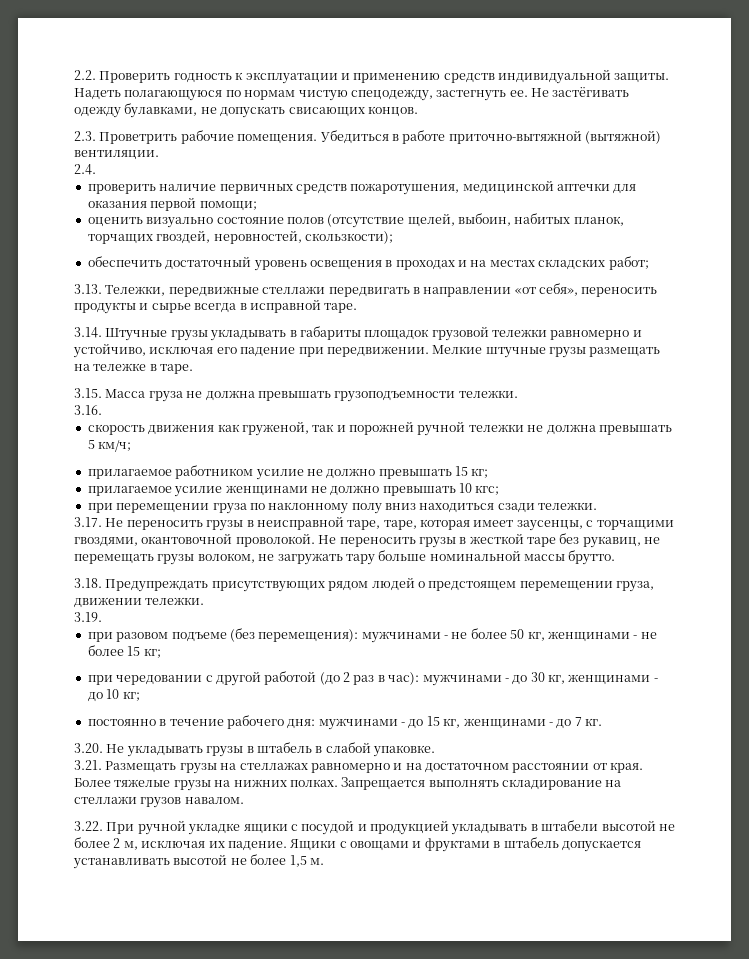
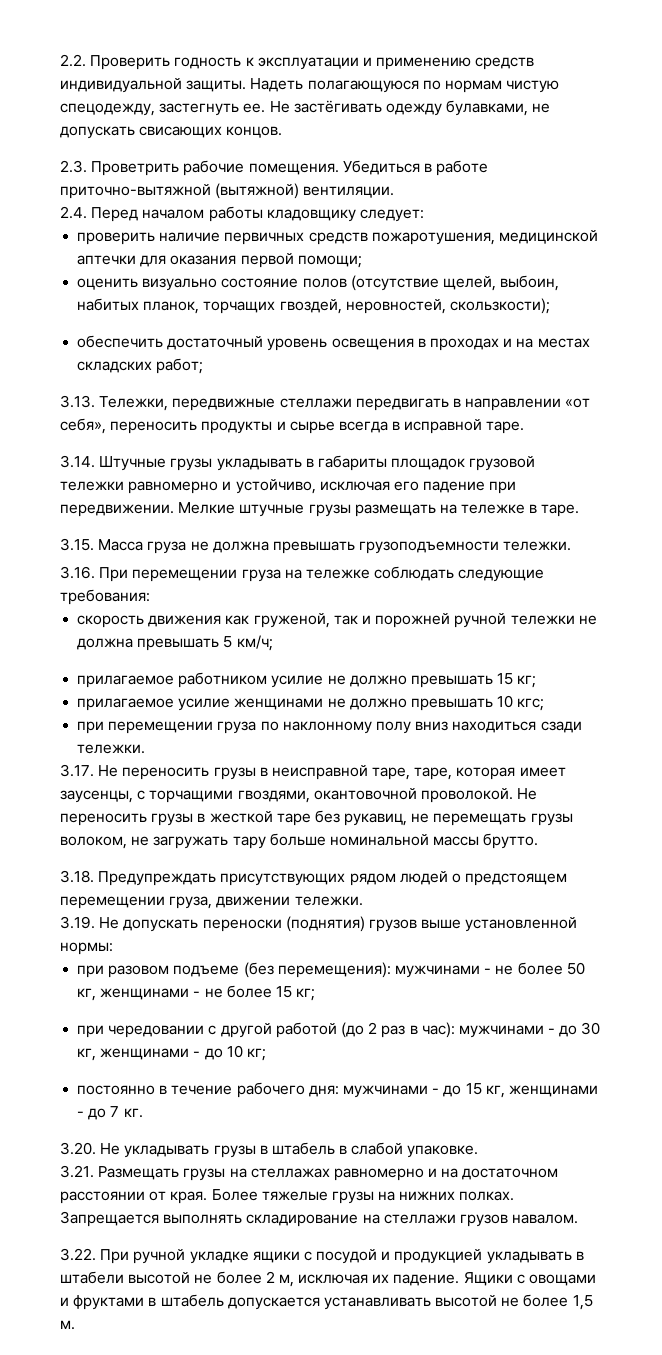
(96, 169) none -> [91,206,424,222] Перед началом работы кладовщику следует:
(102, 410) none -> [99,566,545,582] [60,589,150,605] При перемещении груза на тележке соблюдать следующие требования:
(102, 617) none -> [99,916,578,932] [60,942,113,955] Не допускать переноски (поднятия) грузов выше установленной нормы:

